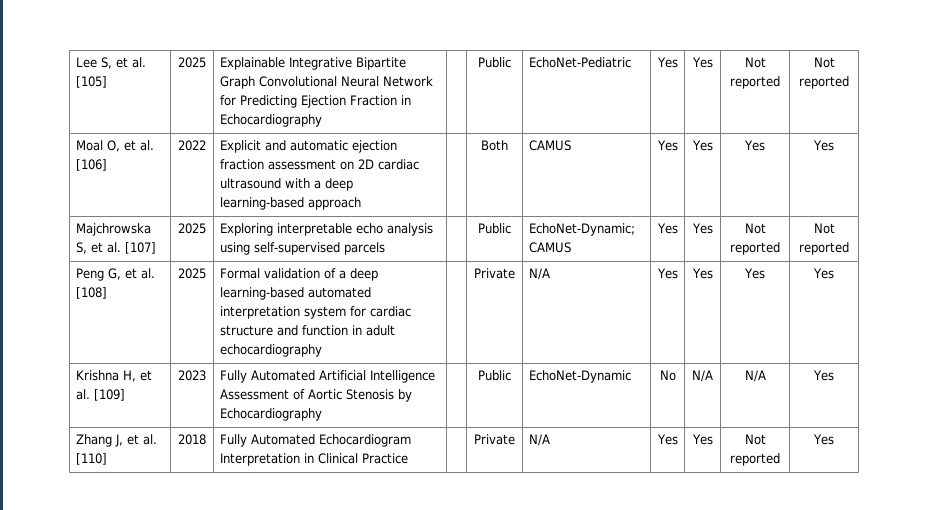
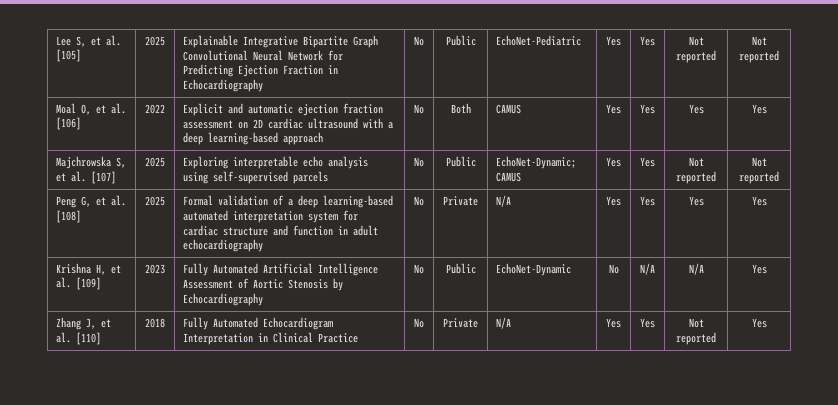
(322, 120) none -> [414,36,424,46] No
(361, 203) none -> [414,104,424,114] No
(385, 248) none -> [414,157,424,167] No
(322, 350) none -> [414,196,424,206] No
(322, 414) none -> [414,264,424,274] No
(408, 458) none -> [414,318,424,328] No

